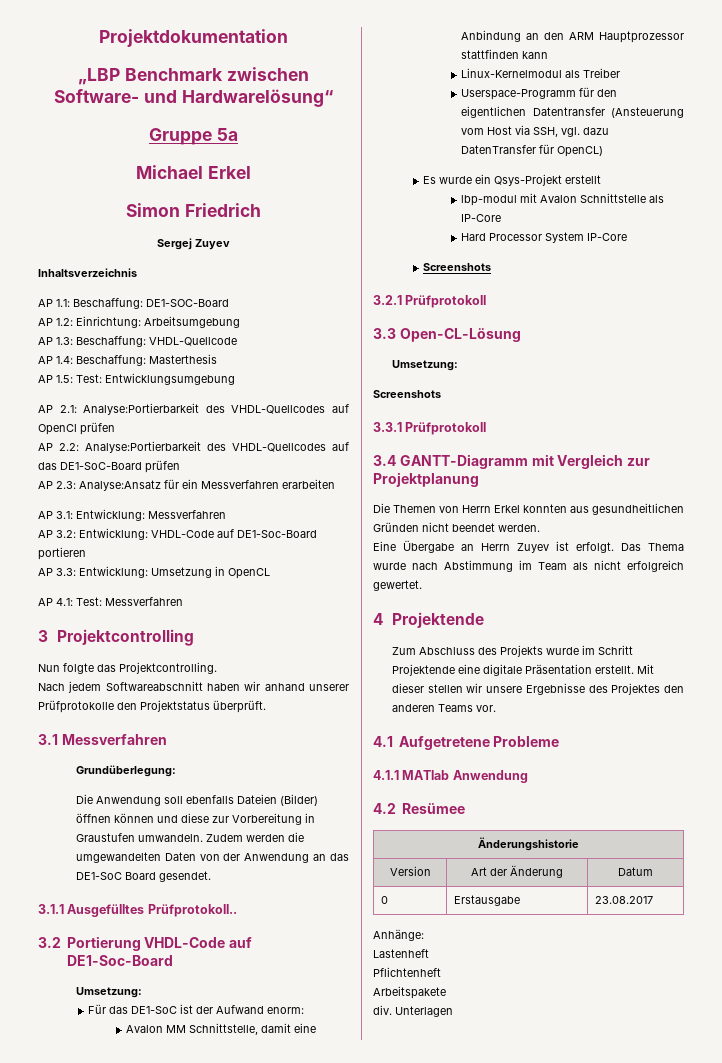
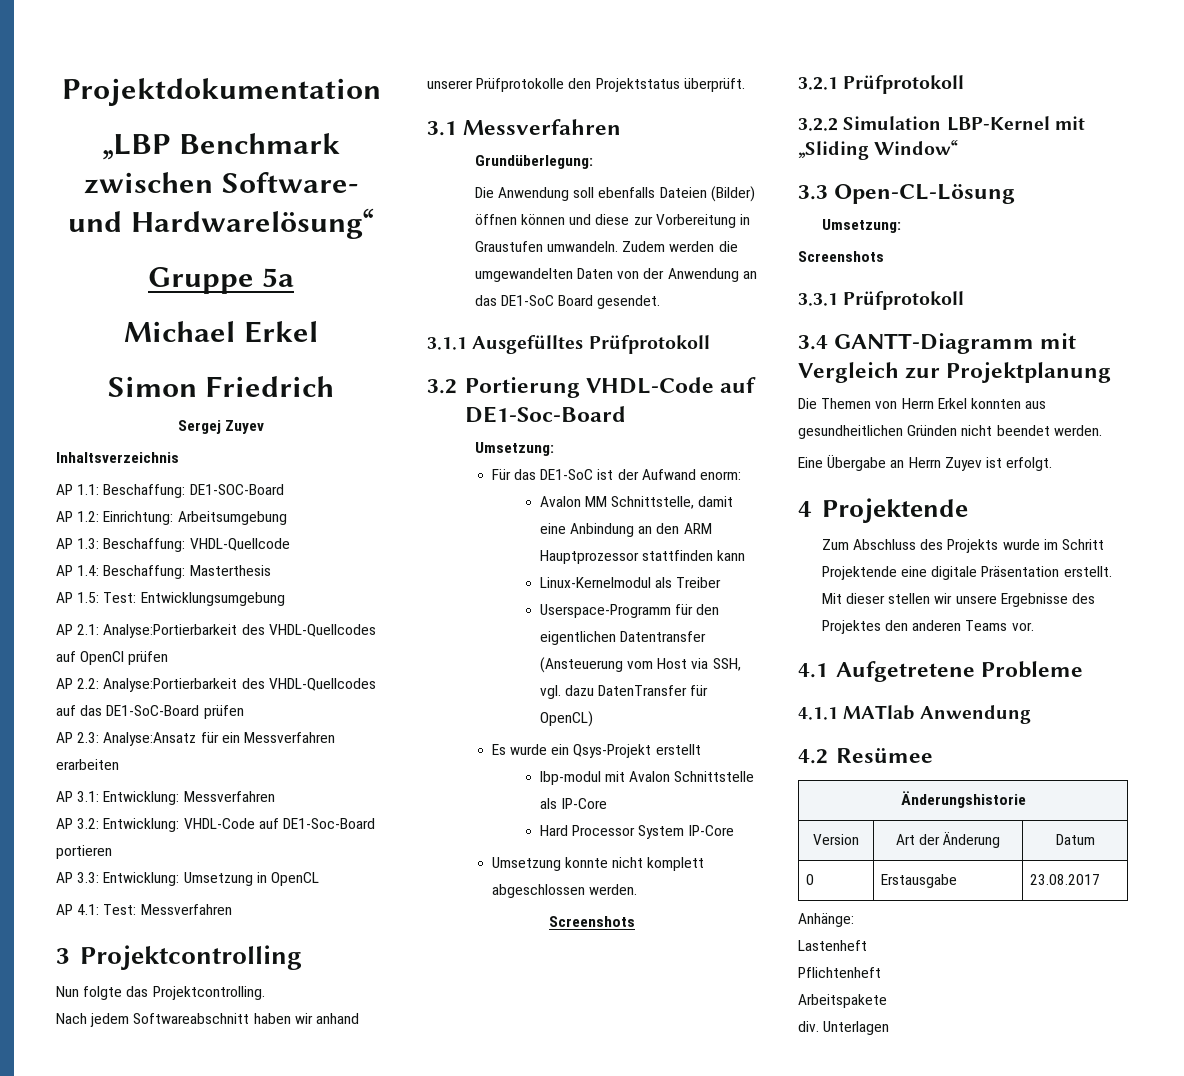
[147,904,237,917] Prüfprotokoll.. -> [588,335,710,354] Prüfprotokoll
[423,263,492,271] [373,295,487,308] Screenshots // 3.2.1 Prüfprotokoll -> [491,857,705,871] [491,884,638,898] [549,916,635,927] [798,75,965,94] [798,116,1085,131] [798,140,959,160] Umsetzung konnte nicht komplett abgeschlossen werden. // Screenshots // 3.2.1 Prüfprotokoll // 3.2.2 Simulation LBP-Kernel mit „Sliding Window“
[621,543,684,551] [373,560,684,572] [373,580,422,591] Das Thema wurde nach Abstimmung im Team als nicht erfolgreich gewertet. -> (1053, 464) none

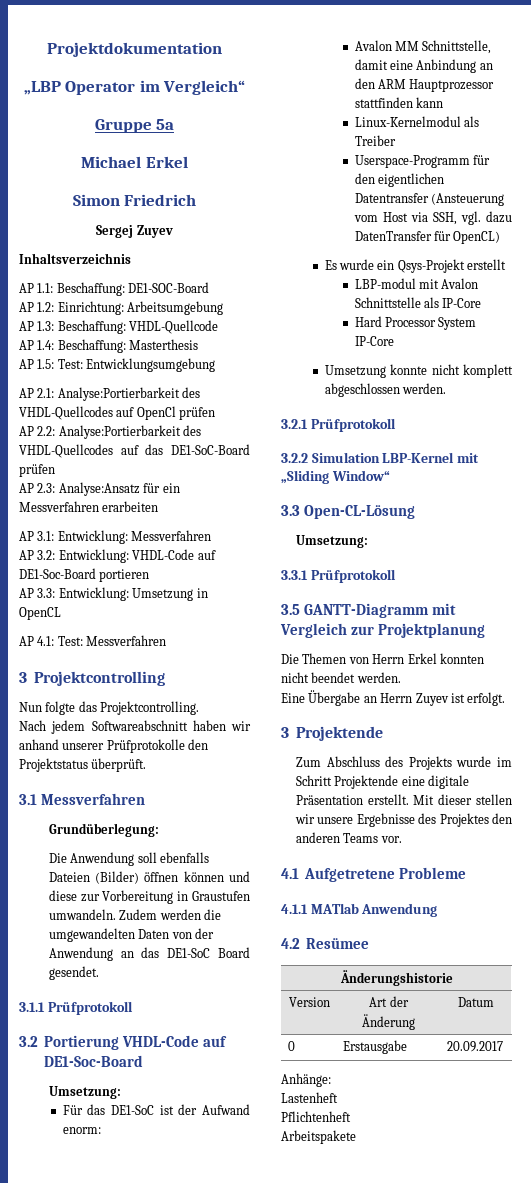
[178,133,340,154] [84,172,358,194] [68,208,374,239] Benchmark zwischen Software- und Hardwarelösung“ -> [65,80,246,95] Operator im Vergleich“
[472,335,584,354] Ausgefülltes -> (45, 1007) none
[539,771,601,785] lbp-modul -> [354,278,416,289] LBP-modul
[549,916,635,927] // Screenshots -> (447, 388) none
[798,251,884,262] // Screenshots -> (368, 541) none
[798,335,828,350] 3.4 -> [281,604,300,615] 3.5
[1025,401,1047,409] [798,425,958,439] aus gesundheitlichen Gründen -> (484, 658) none
[798,501,812,517] 4 -> [281,727,289,738] 3
[1029,874,1100,885] 23.08.2017 -> [446,1041,503,1052] 20.09.2017
[798,1021,890,1035] // div. Unterlagen -> (356, 1137) none

